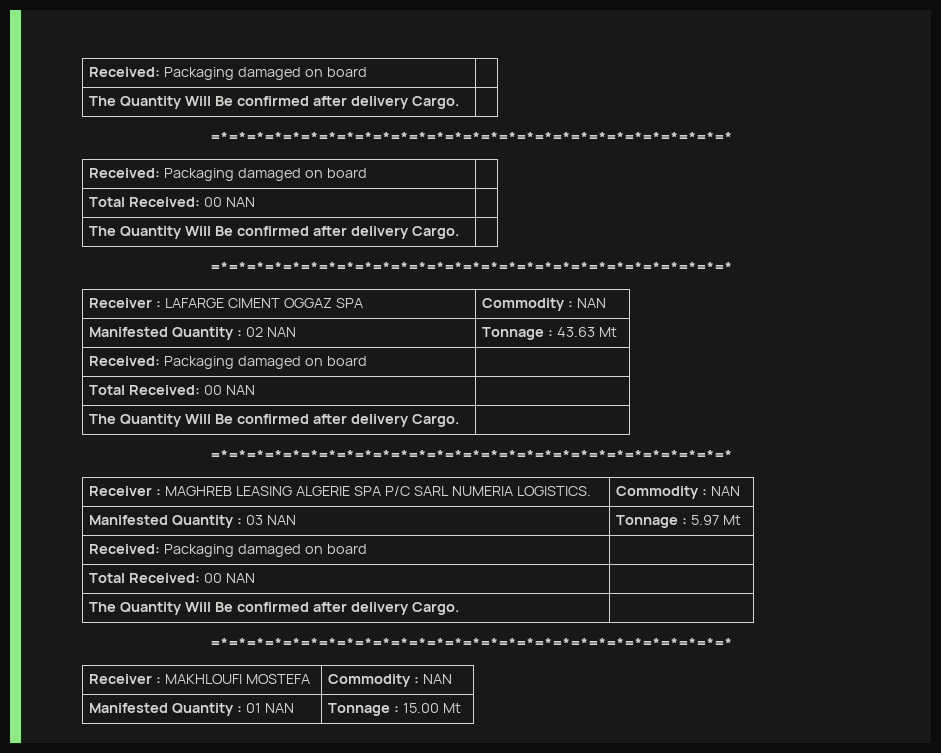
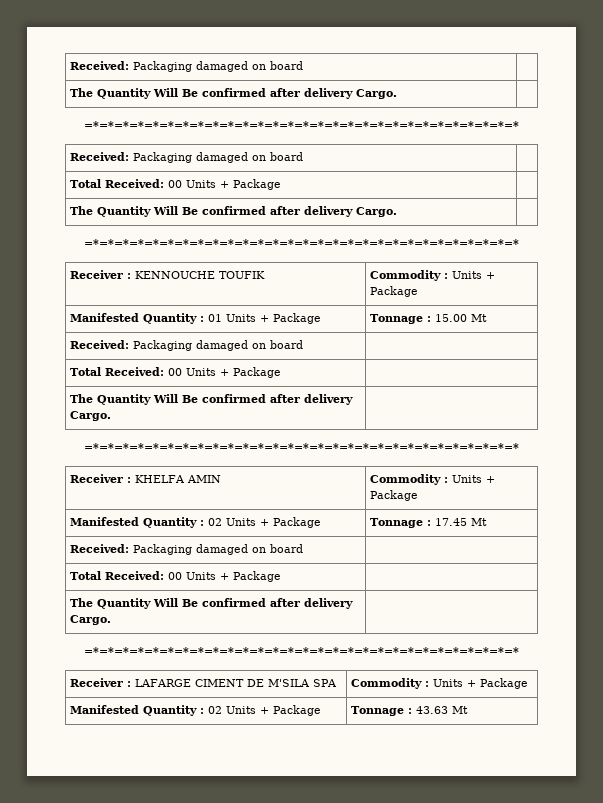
[226,197,256,207] NAN -> [185,179,281,190] [69,206,397,217] [84,239,519,247] [69,270,265,279] [369,270,495,281] [369,286,418,297] [69,313,321,324] [369,314,487,324] [69,340,303,351] [69,367,281,378] [69,394,353,405] [69,411,111,421] [84,443,519,451] [69,474,221,483] [369,474,495,485] [369,490,418,501] [69,517,321,528] [369,518,487,528] [69,544,303,555] [69,571,281,582] Units + Package | // The Quantity Will Be confirmed after delivery Cargo. | // =*=*=*=*=*=*=*=*=*=*=*=*=*=*=*=*=*=*=*=*=*=*=*=*=*=*=*=*=* // Receiver : KENNOUCHE TOUFIK | Commodity : Units + Package // Manifested Quantity : 01 Units + Package | Tonnage : 15.00 Mt // Received: Packaging damaged on board | // Total Received: 00 Units + Package | // The Quantity Will Be confirmed after delivery Cargo. | // =*=*=*=*=*=*=*=*=*=*=*=*=*=*=*=*=*=*=*=*=*=*=*=*=*=*=*=*=* // Receiver : KHELFA AMIN | Commodity : Units + Package // Manifested Quantity : 02 Units + Package | Tonnage : 17.45 Mt // Received: Packaging damaged on board | // Total Received: 00 Units + Package
[283,298,332,308] OGGAZ -> [246,679,310,687] DE M'SILA
[577,298,607,308] [89,327,296,340] NAN // Manifested Quantity : 02 NAN -> [432,678,528,689] [69,705,321,716] Units + Package // Manifested Quantity : 02 Units + Package
[89,356,367,369] [89,385,256,395] [89,414,459,427] [209,450,732,460] [89,486,591,496] [616,486,741,499] [89,515,296,528] [616,515,742,528] [89,544,367,557] [89,573,256,583] [89,602,459,615] [209,638,732,648] [89,674,311,684] [328,674,453,687] [89,703,294,716] [328,703,462,716] // Received: Packaging damaged on board | // Total Received: 00 NAN | // The Quantity Will Be confirmed after delivery Cargo. | // =*=*=*=*=*=*=*=*=*=*=*=*=*=*=*=*=*=*=*=*=*=*=*=*=*=*=*=*=* // Receiver : MAGHREB LEASING ALGERIE SPA P/C SARL NUMERIA LOGISTICS. | Commodity : NAN // Manifested Quantity : 03 NAN | Tonnage : 5.97 Mt // Received: Packaging damaged on board | // Total Received: 00 NAN | // The Quantity Will Be confirmed after delivery Cargo. | // =*=*=*=*=*=*=*=*=*=*=*=*=*=*=*=*=*=*=*=*=*=*=*=*=*=*=*=*=* // Receiver : MAKHLOUFI MOSTEFA | Commodity : NAN // Manifested Quantity : 01 NAN | Tonnage : 15.00 Mt -> (468, 710) none

